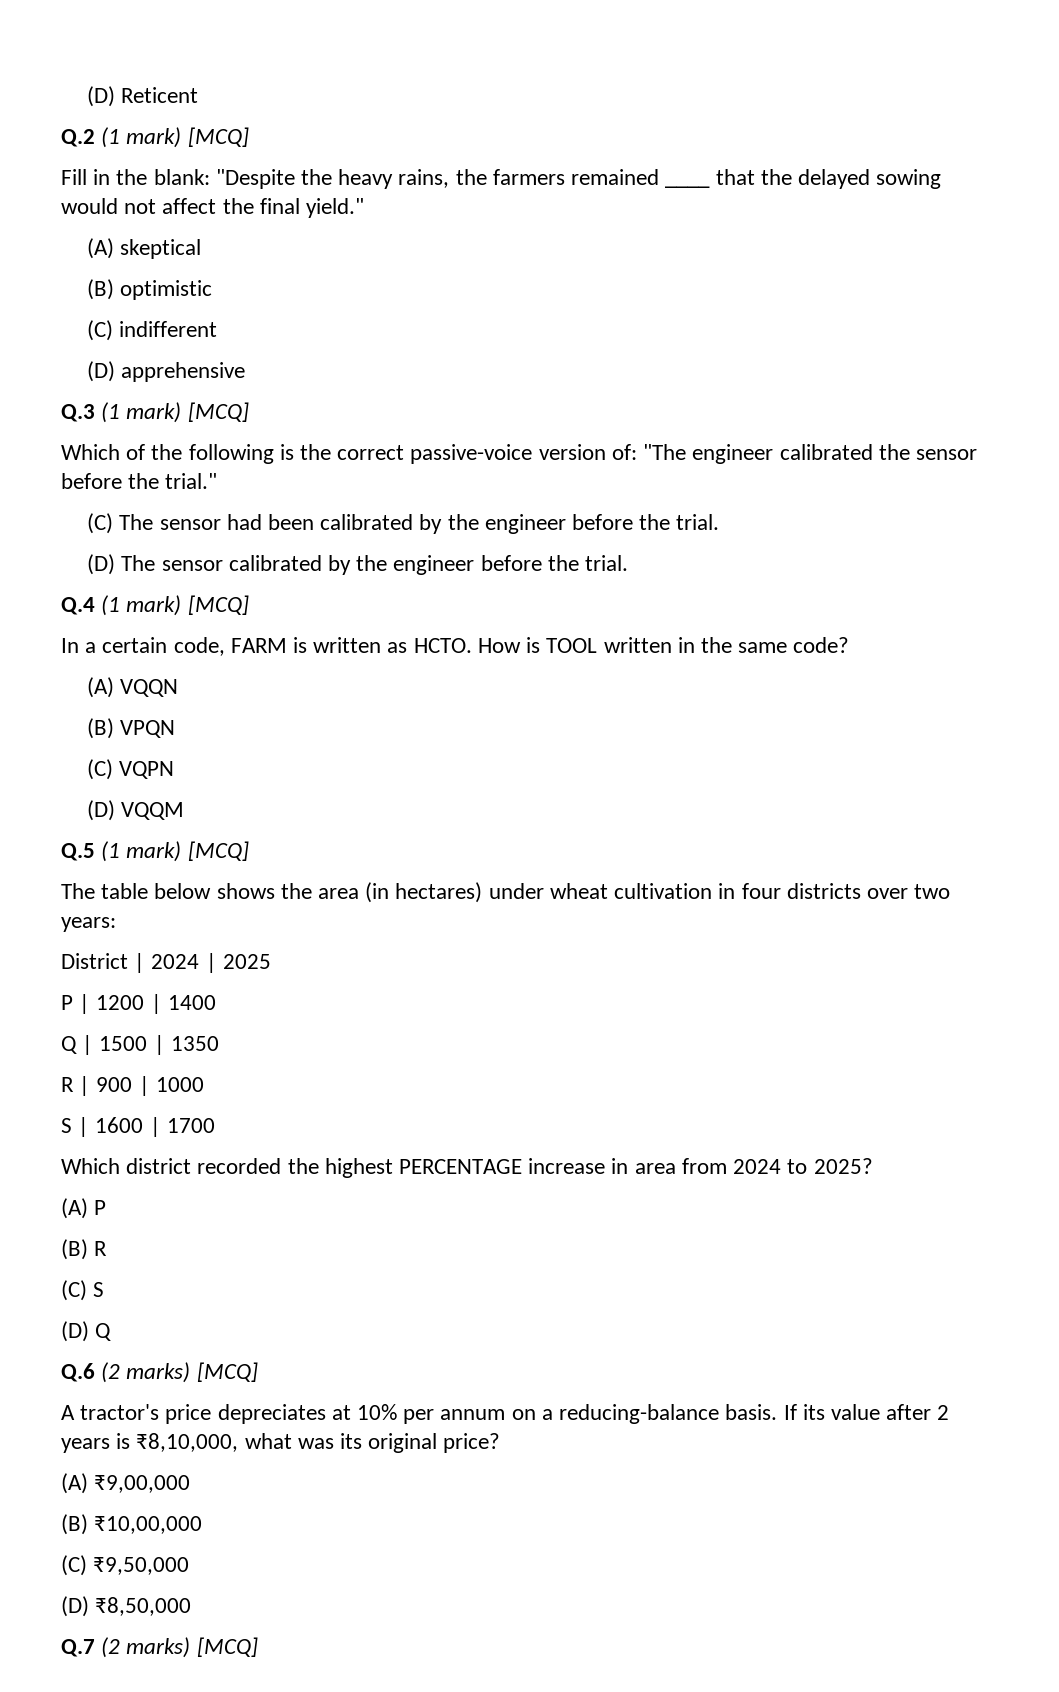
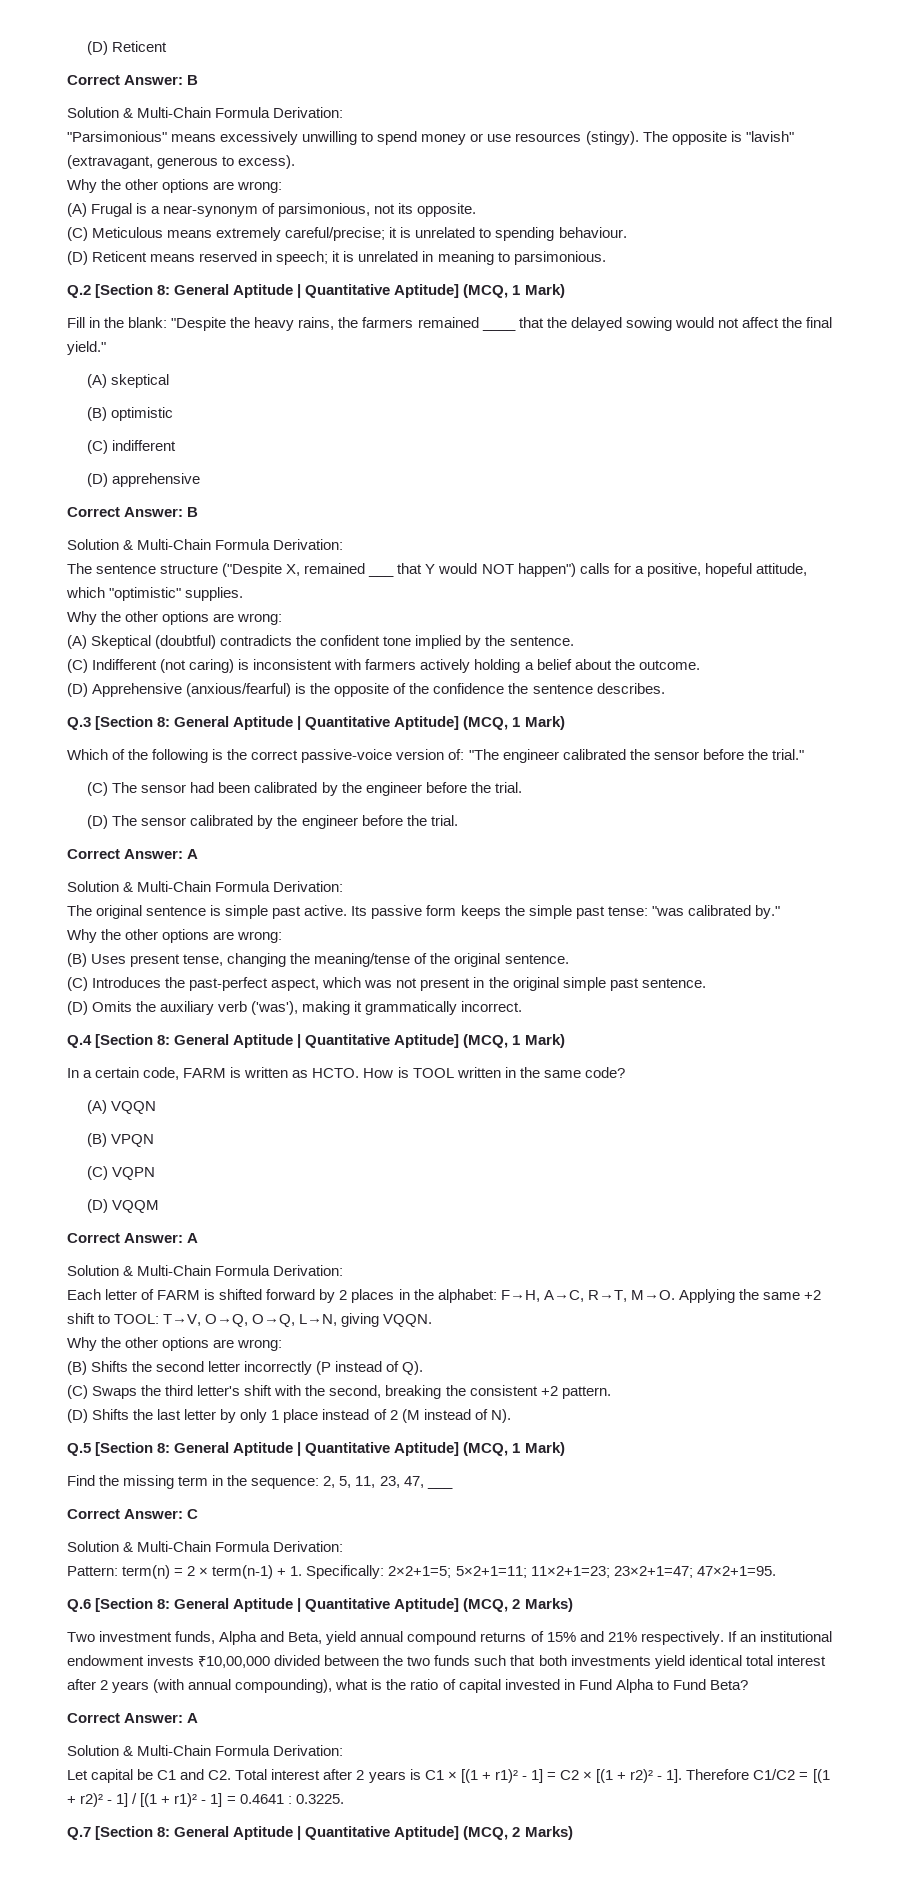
[61,127,249,148] Q.2 (1 mark) [MCQ] -> [67,75,199,85] [67,107,344,118] [67,131,794,145] [67,155,296,169] [67,179,283,193] [67,203,477,217] [67,227,627,241] [67,251,606,265] [67,284,565,298] Correct Answer: B // Solution & Multi-Chain Formula Derivation: // "Parsimonious" means excessively unwilling to spend money or use resources (stingy). The opposite is "lavish" (extravagant, generous to excess). // Why the other options are wrong: // (A) Frugal is a near-synonym of parsimonious, not its opposite. // (C) Meticulous means extremely careful/precise; it is unrelated to spending behaviour. // (D) Reticent means reserved in speech; it is unrelated in meaning to parsimonious. // Q.2 [Section 8: General Aptitude | Quantitative Aptitude] (MCQ, 1 Mark)
[61,402,249,423] Q.3 (1 mark) [MCQ] -> [67,507,199,517] [67,539,344,550] [67,563,366,577] [368,574,395,577] [397,563,807,577] [66,587,244,601] [67,611,283,625] [67,635,574,649] [67,659,700,673] [67,683,665,697] [67,716,565,730] Correct Answer: B // Solution & Multi-Chain Formula Derivation: // The sentence structure ("Despite X, remained ___ that Y would NOT happen") calls for a positive, hopeful attitude, which "optimistic" supplies. // Why the other options are wrong: // (A) Skeptical (doubtful) contradicts the confident tone implied by the sentence. // (C) Indifferent (not caring) is inconsistent with farmers actively holding a belief about the outcome. // (D) Apprehensive (anxious/fearful) is the opposite of the confidence the sentence describes. // Q.3 [Section 8: General Aptitude | Quantitative Aptitude] (MCQ, 1 Mark)
[61,595,249,616] Q.4 (1 mark) [MCQ] -> [67,849,199,859] [67,881,344,892] [67,905,780,919] [67,929,283,943] [67,953,569,967] [67,977,706,991] [67,1001,523,1015] [67,1034,565,1048] Correct Answer: A // Solution & Multi-Chain Formula Derivation: // The original sentence is simple past active. Its passive form keeps the simple past tense: "was calibrated by." // Why the other options are wrong: // (B) Uses present tense, changing the meaning/tense of the original sentence. // (C) Introduces the past-perfect aspect, which was not present in the original simple past sentence. // (D) Omits the auxiliary verb ('was'), making it grammatically incorrect. // Q.4 [Section 8: General Aptitude | Quantitative Aptitude] (MCQ, 1 Mark)
[61,841,249,862] [61,882,951,903] [61,917,116,932] [61,953,271,973] [61,994,216,1014] [61,1035,219,1055] [61,1076,204,1096] [61,1117,215,1137] [61,1158,873,1178] [61,1198,107,1219] [61,1239,108,1260] [61,1280,105,1301] [61,1321,112,1342] [61,1362,258,1383] [61,1404,950,1424] [61,1433,501,1453] [61,1473,191,1494] [61,1514,203,1535] [61,1555,190,1576] [61,1596,192,1617] [61,1637,258,1658] Q.5 (1 mark) [MCQ] // The table below shows the area (in hectares) under wheat cultivation in four districts over two years: // District | 2024 | 2025 // P | 1200 | 1400 // Q | 1500 | 1350 // R | 900 | 1000 // S | 1600 | 1700 // Which district recorded the highest PERCENTAGE increase in area from 2024 to 2025? // (A) P // (B) R // (C) S // (D) Q // Q.6 (2 marks) [MCQ] // A tractor's price depreciates at 10% per annum on a reducing-balance basis. If its value after 2 years is ₹8,10,000, what was its original price? // (A) ₹9,00,000 // (B) ₹10,00,000 // (C) ₹9,50,000 // (D) ₹8,50,000 // Q.7 (2 marks) [MCQ] -> [67,1233,199,1243] [67,1265,344,1276] [67,1289,821,1303] [67,1313,433,1327] [67,1337,283,1351] [67,1361,424,1375] [67,1385,611,1399] [67,1409,511,1423] [67,1442,565,1456] [67,1475,453,1489] [67,1509,199,1519] [67,1541,344,1552] [67,1565,776,1579] [67,1598,573,1612] [67,1631,832,1645] [67,1655,826,1669] [67,1679,748,1693] [67,1713,199,1723] [67,1745,344,1756] [67,1769,830,1783] [67,1793,344,1807] [67,1826,573,1840] Correct Answer: A // Solution & Multi-Chain Formula Derivation: // Each letter of FARM is shifted forward by 2 places in the alphabet: F→H, A→C, R→T, M→O. Applying the same +2 shift to TOOL: T→V, O→Q, O→Q, L→N, giving VQQN. // Why the other options are wrong: // (B) Shifts the second letter incorrectly (P instead of Q). // (C) Swaps the third letter's shift with the second, breaking the consistent +2 pattern. // (D) Shifts the last letter by only 1 place instead of 2 (M instead of N). // Q.5 [Section 8: General Aptitude | Quantitative Aptitude] (MCQ, 1 Mark) // Find the missing term in the sequence: 2, 5, 11, 23, 47, ___ // Correct Answer: C // Solution & Multi-Chain Formula Derivation: // Pattern: term(n) = 2 × term(n-1) + 1. Specifically: 2×2+1=5; 5×2+1=11; 11×2+1=23; 23×2+1=47; 47×2+1=95. // Q.6 [Section 8: General Aptitude | Quantitative Aptitude] (MCQ, 2 Marks) // Two investment funds, Alpha and Beta, yield annual compound returns of 15% and 21% respectively. If an institutional endowment invests ₹10,00,000 divided between the two funds such that both investments yield identical total interest after 2 years (with annual compounding), what is the ratio of capital invested in Fund Alpha to Fund Beta? // Correct Answer: A // Solution & Multi-Chain Formula Derivation: // Let capital be C1 and C2. Total interest after 2 years is C1 × [(1 + r1)² - 1] = C2 × [(1 + r2)² - 1]. Therefore C1/C2 = [(1 + r2)² - 1] / [(1 + r1)² - 1] = 0.4641 : 0.3225. // Q.7 [Section 8: General Aptitude | Quantitative Aptitude] (MCQ, 2 Marks)

